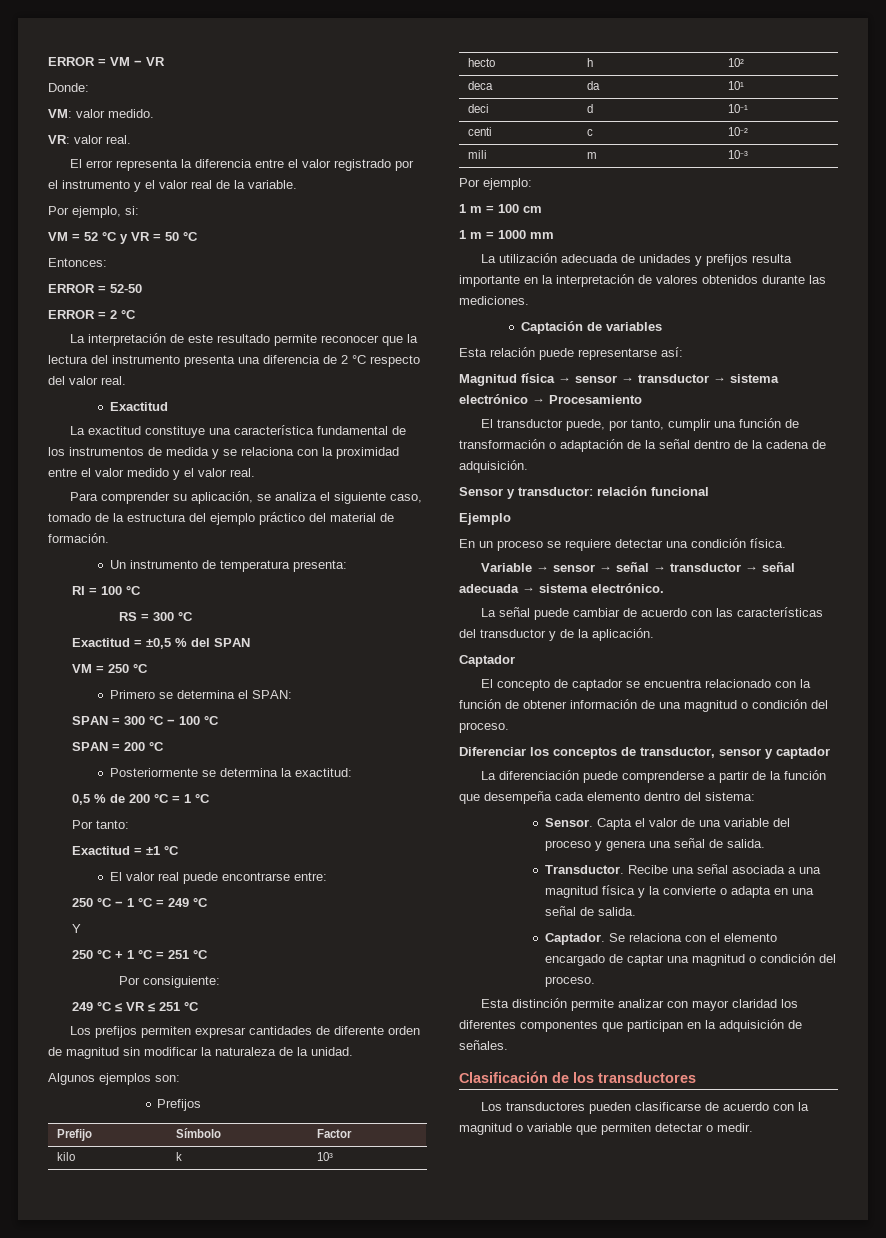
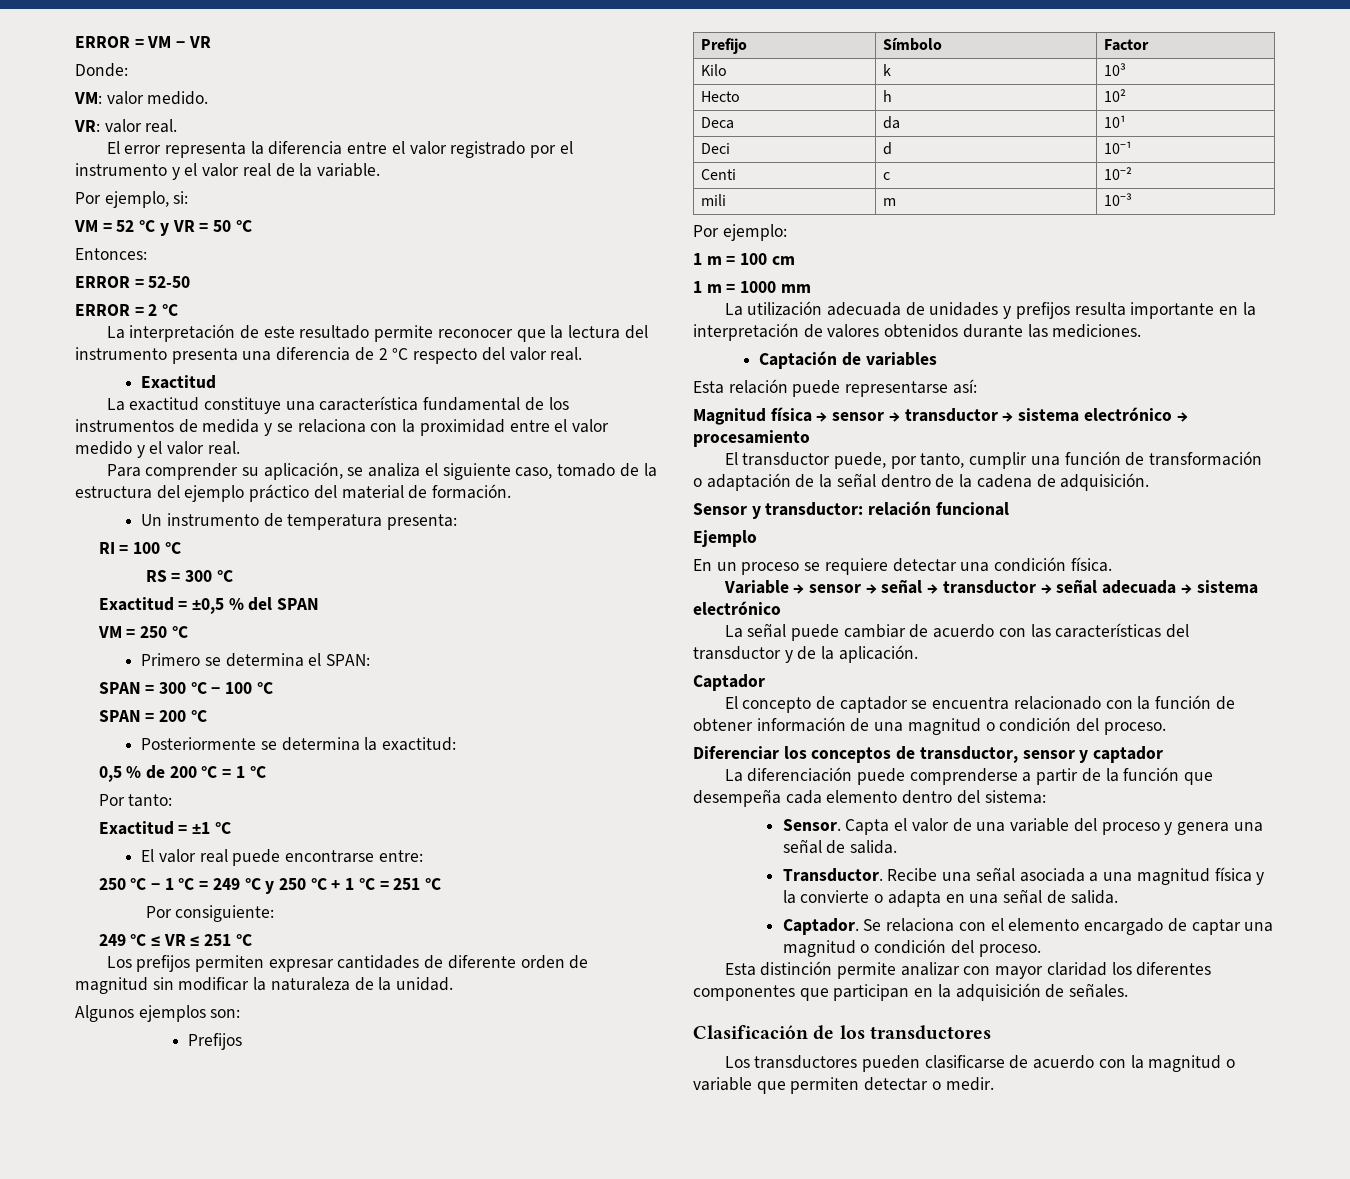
[71,924,81,933] // Y // -> [265,881,275,894] y
[56,1152,75,1161] kilo -> [700,64,727,76] Kilo
[467,58,495,67] hecto -> [700,91,740,102] Hecto
[467,81,493,90] deca -> [700,117,734,129] Deca
[467,104,489,113] deci -> [700,143,730,154] Deci
[467,127,492,136] centi -> [700,169,736,180] Centi
[549,395,642,404] Procesamiento -> [693,430,810,447] procesamiento
[591,583,664,593] electrónico. -> [693,601,781,615] electrónico

